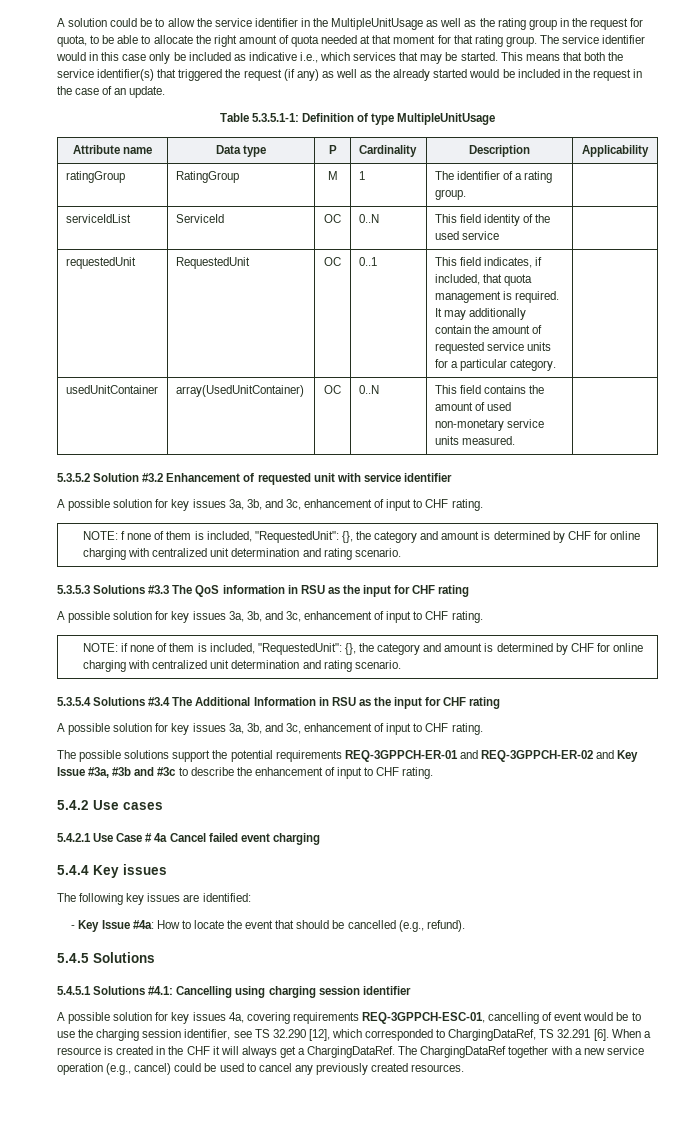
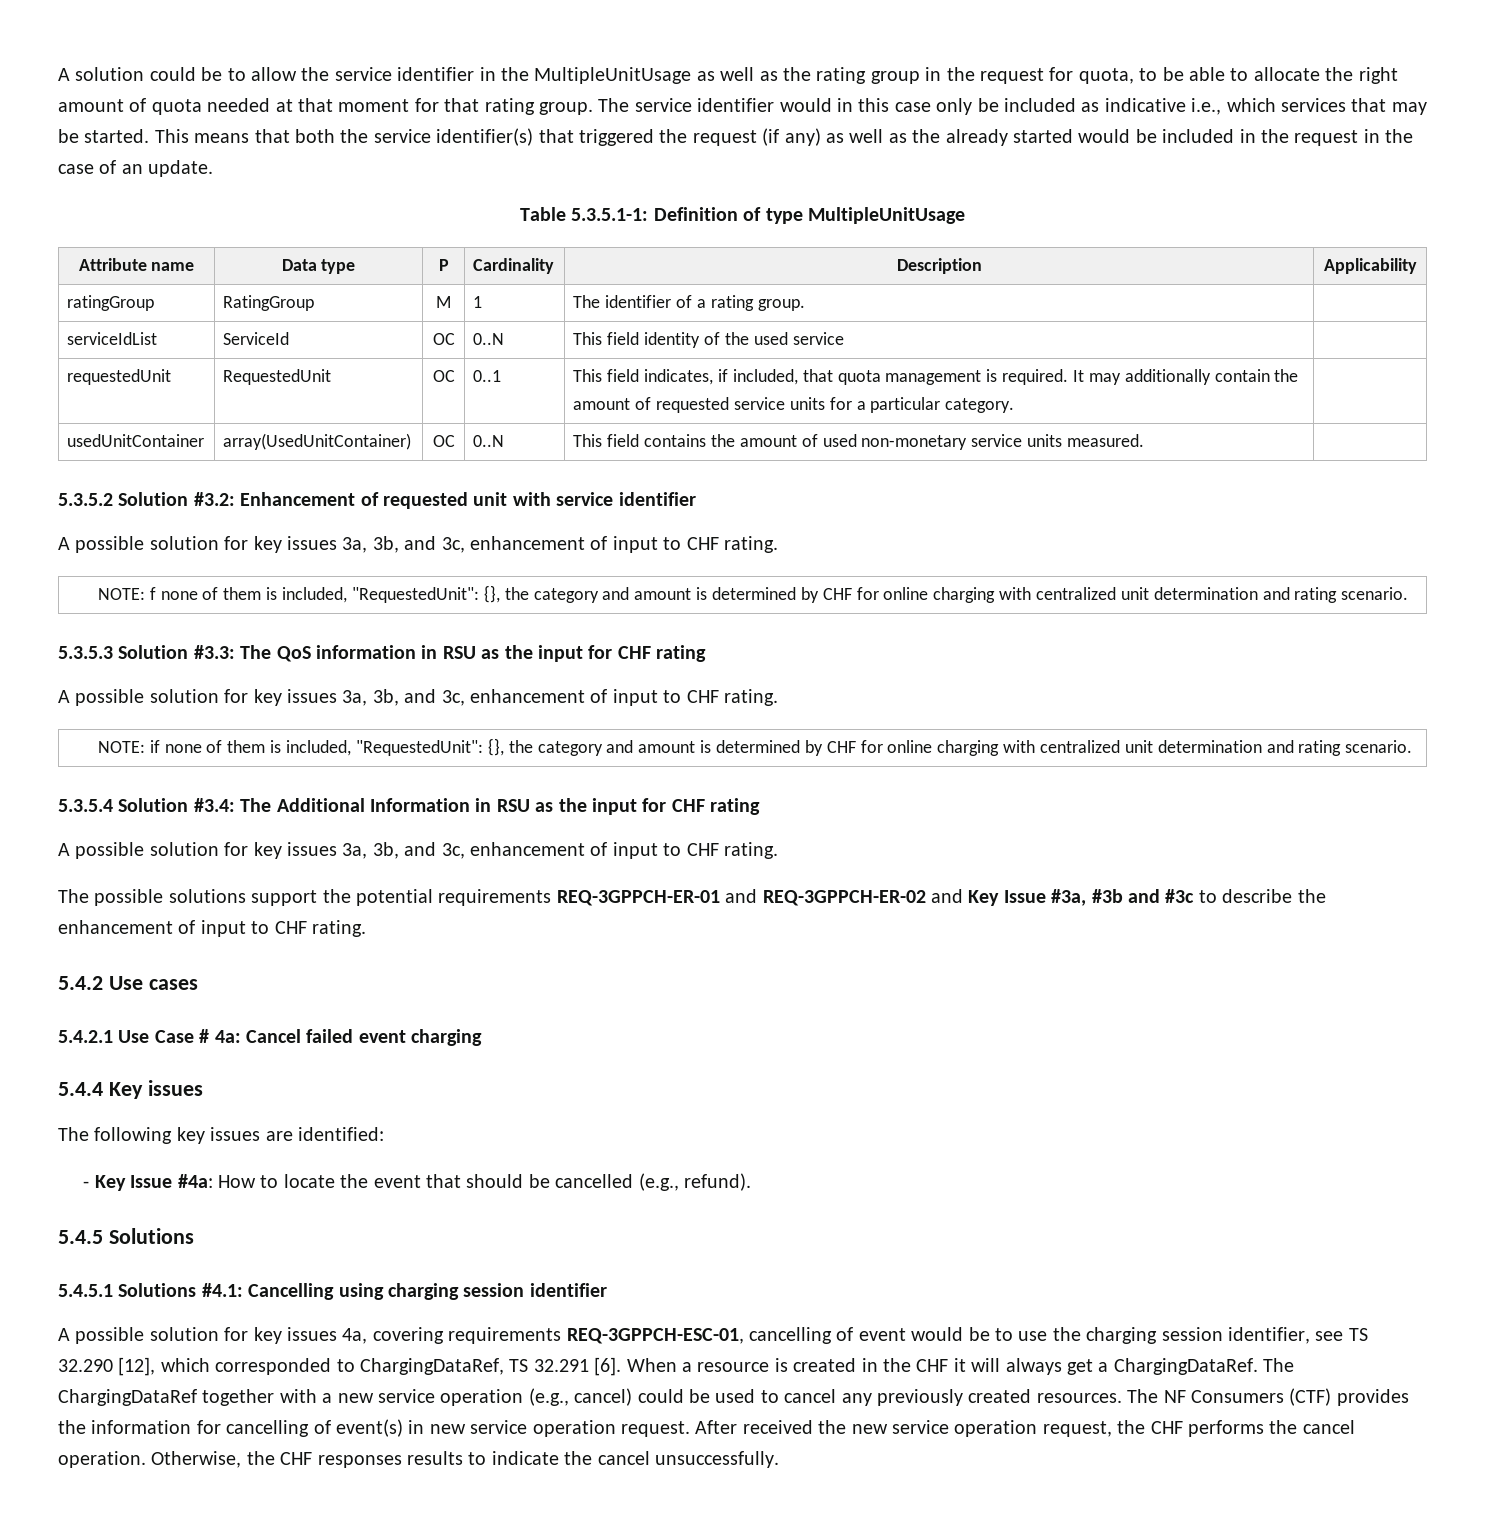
[142,473,164,482] #3.2 -> [193,492,235,506] #3.2:
[93,585,170,594] Solutions #3.3 -> [118,645,235,659] Solution #3.3:
[93,697,171,706] Solutions #3.4 -> [118,798,235,812] Solution #3.4:
[154,833,168,842] 4a -> [214,1030,241,1043] 4a:
(465, 1068) none -> [1127,1388,1409,1406] [58,1419,1355,1437] [58,1451,779,1468] The NF Consumers (CTF) provides the information for cancelling of event(s) in new service operation request. After received the new service operation request, the CHF performs the cancel operation. Otherwise, the CHF responses results to indicate the cancel unsuccessfully.

